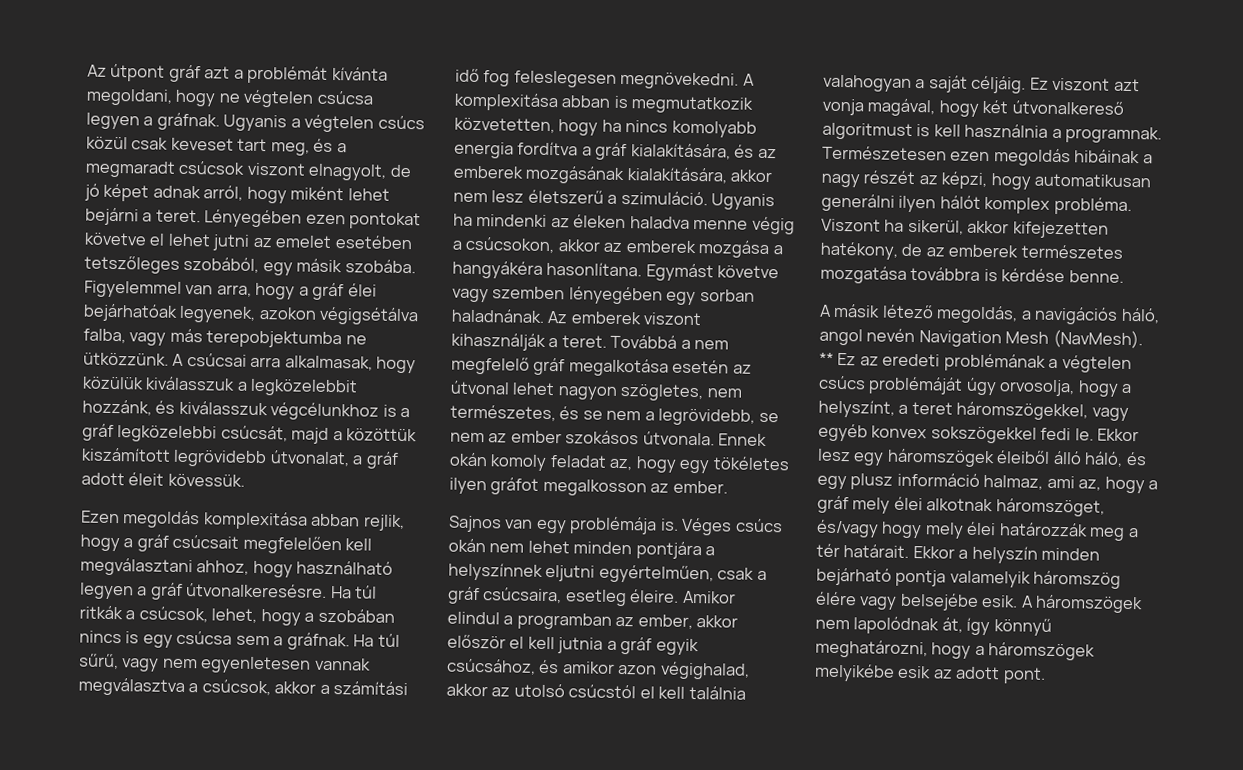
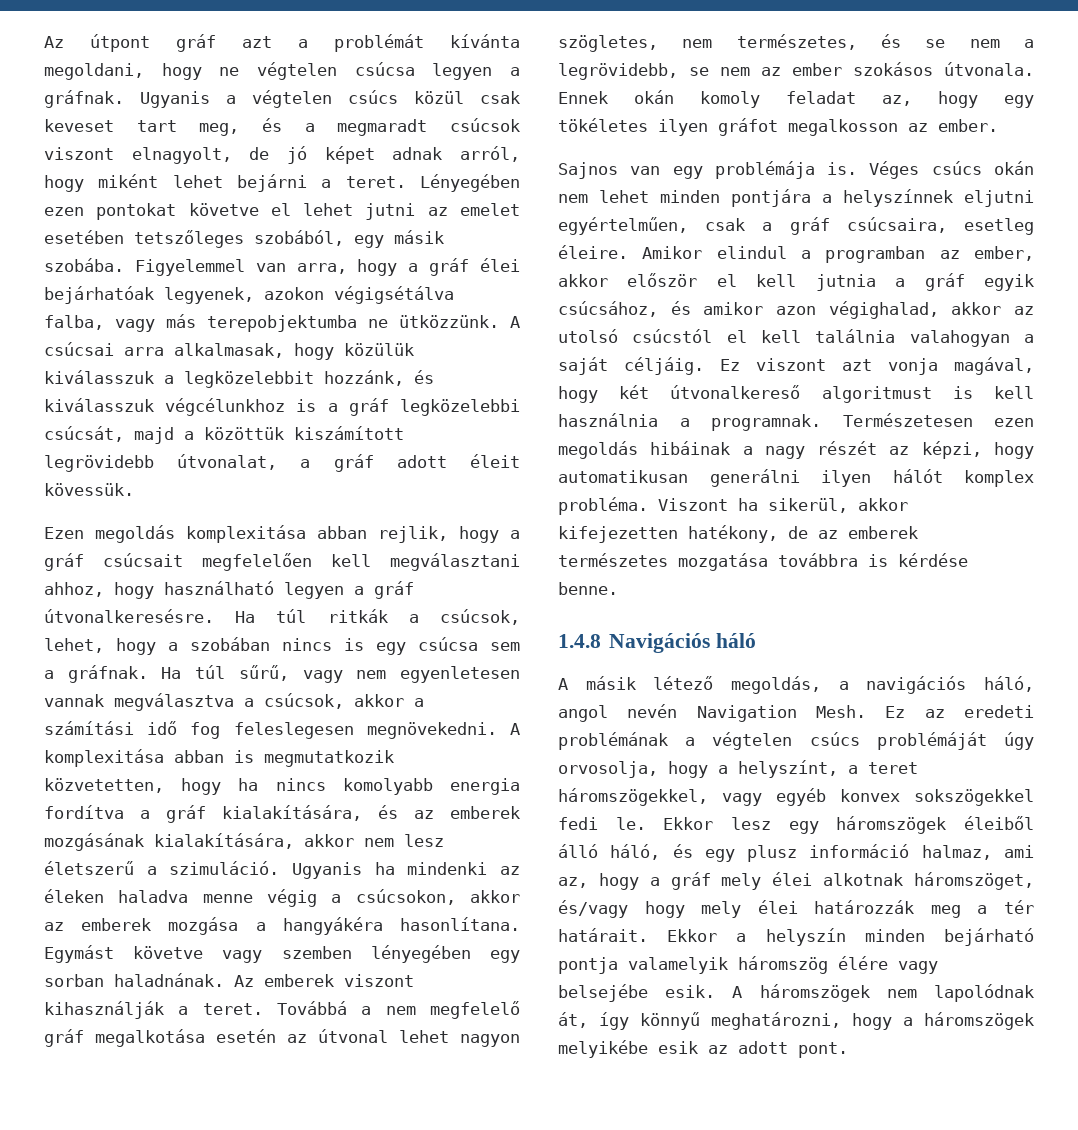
(1124, 276) none -> [558,633,757,653] // 1.4.8 Navigációs háló
[1005,329,1143,349] [819,352,834,365] Mesh (NavMesh). ** -> [816,705,866,718] Mesh.

